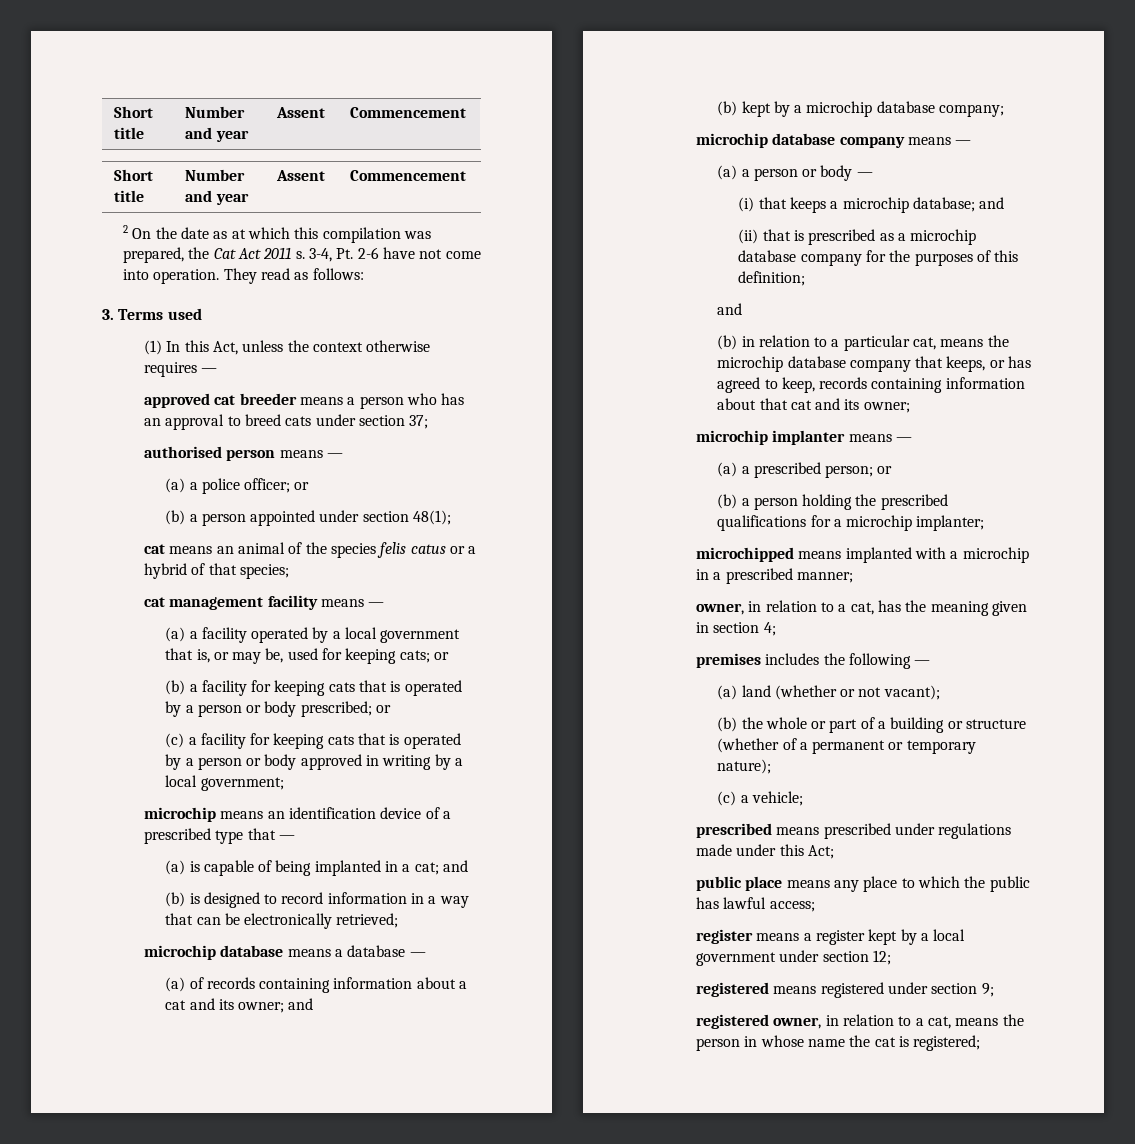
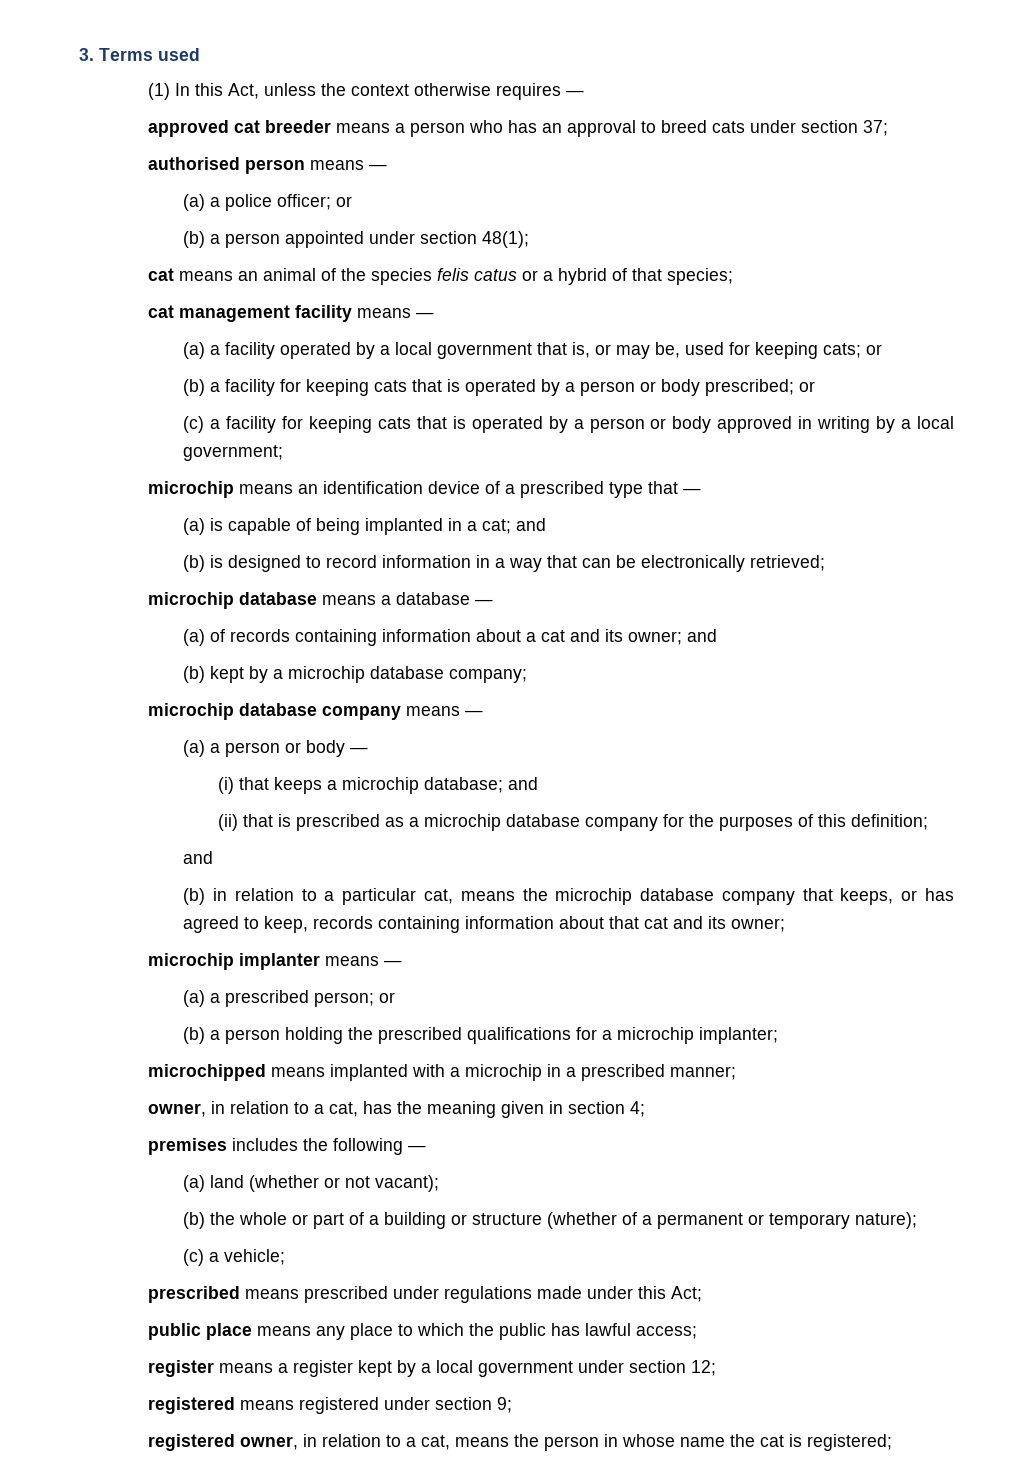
[114,106,154,118] [114,127,145,139] [185,106,246,118] [185,127,249,142] [276,107,326,118] [350,107,467,118] [114,169,154,181] [114,190,145,202] [185,169,246,181] [185,190,249,205] [276,170,326,181] [350,170,467,181] [123,225,431,243] [123,247,481,263] [123,268,364,284] Short title | Number and year | Assent | Commencement // Short title | Number and year | Assent | Commencement // 2 On the date as at which this compilation was prepared, the Cat Act 2011 s. 3-4, Pt. 2-6 have not come into operation. They read as follows: // -> (79, 54) none

